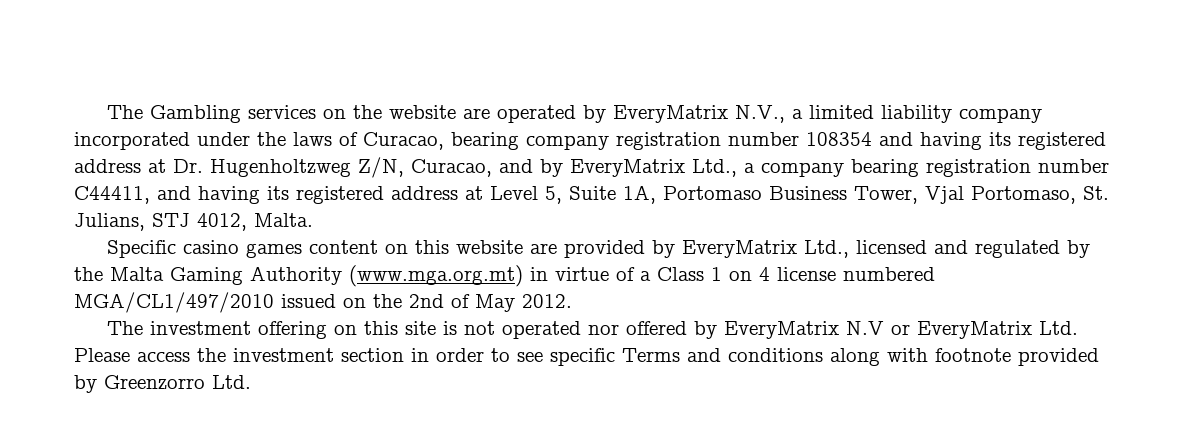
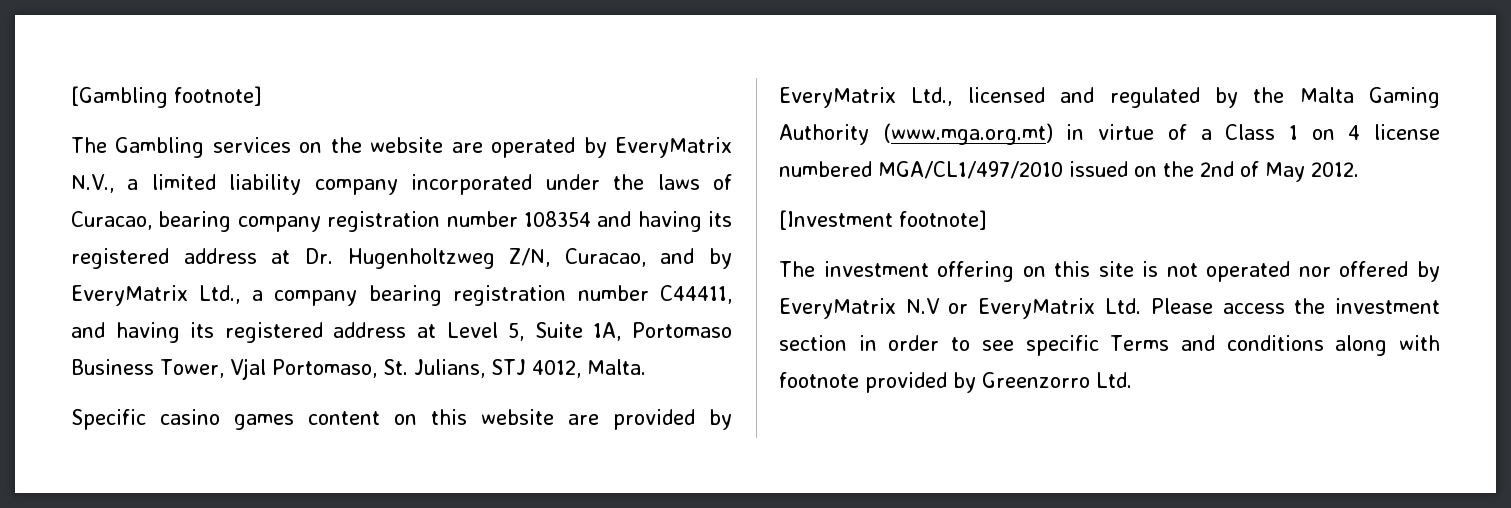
(106, 112) none -> [71,86,262,108] [Gambling footnote] //
(572, 301) none -> [779,210,987,230] // [Investment footnote]

